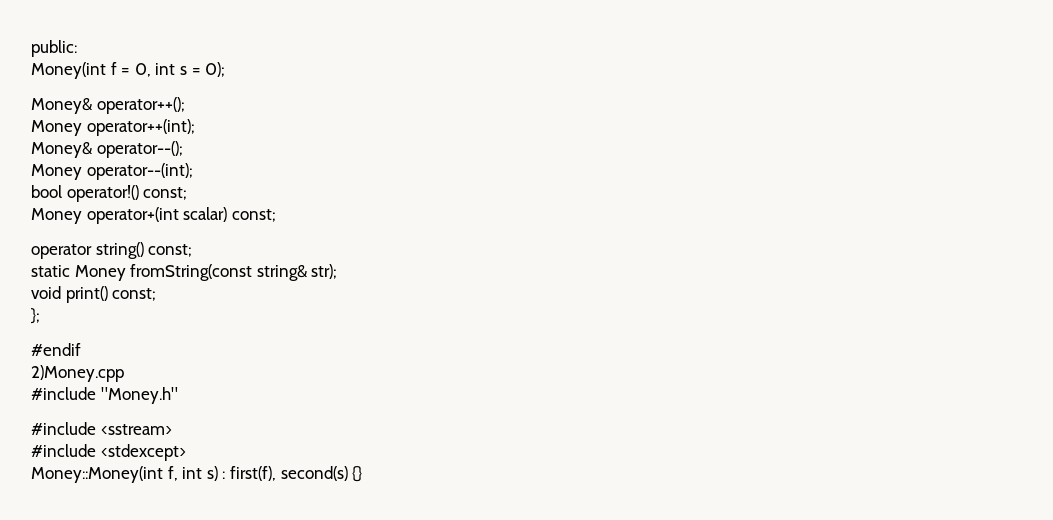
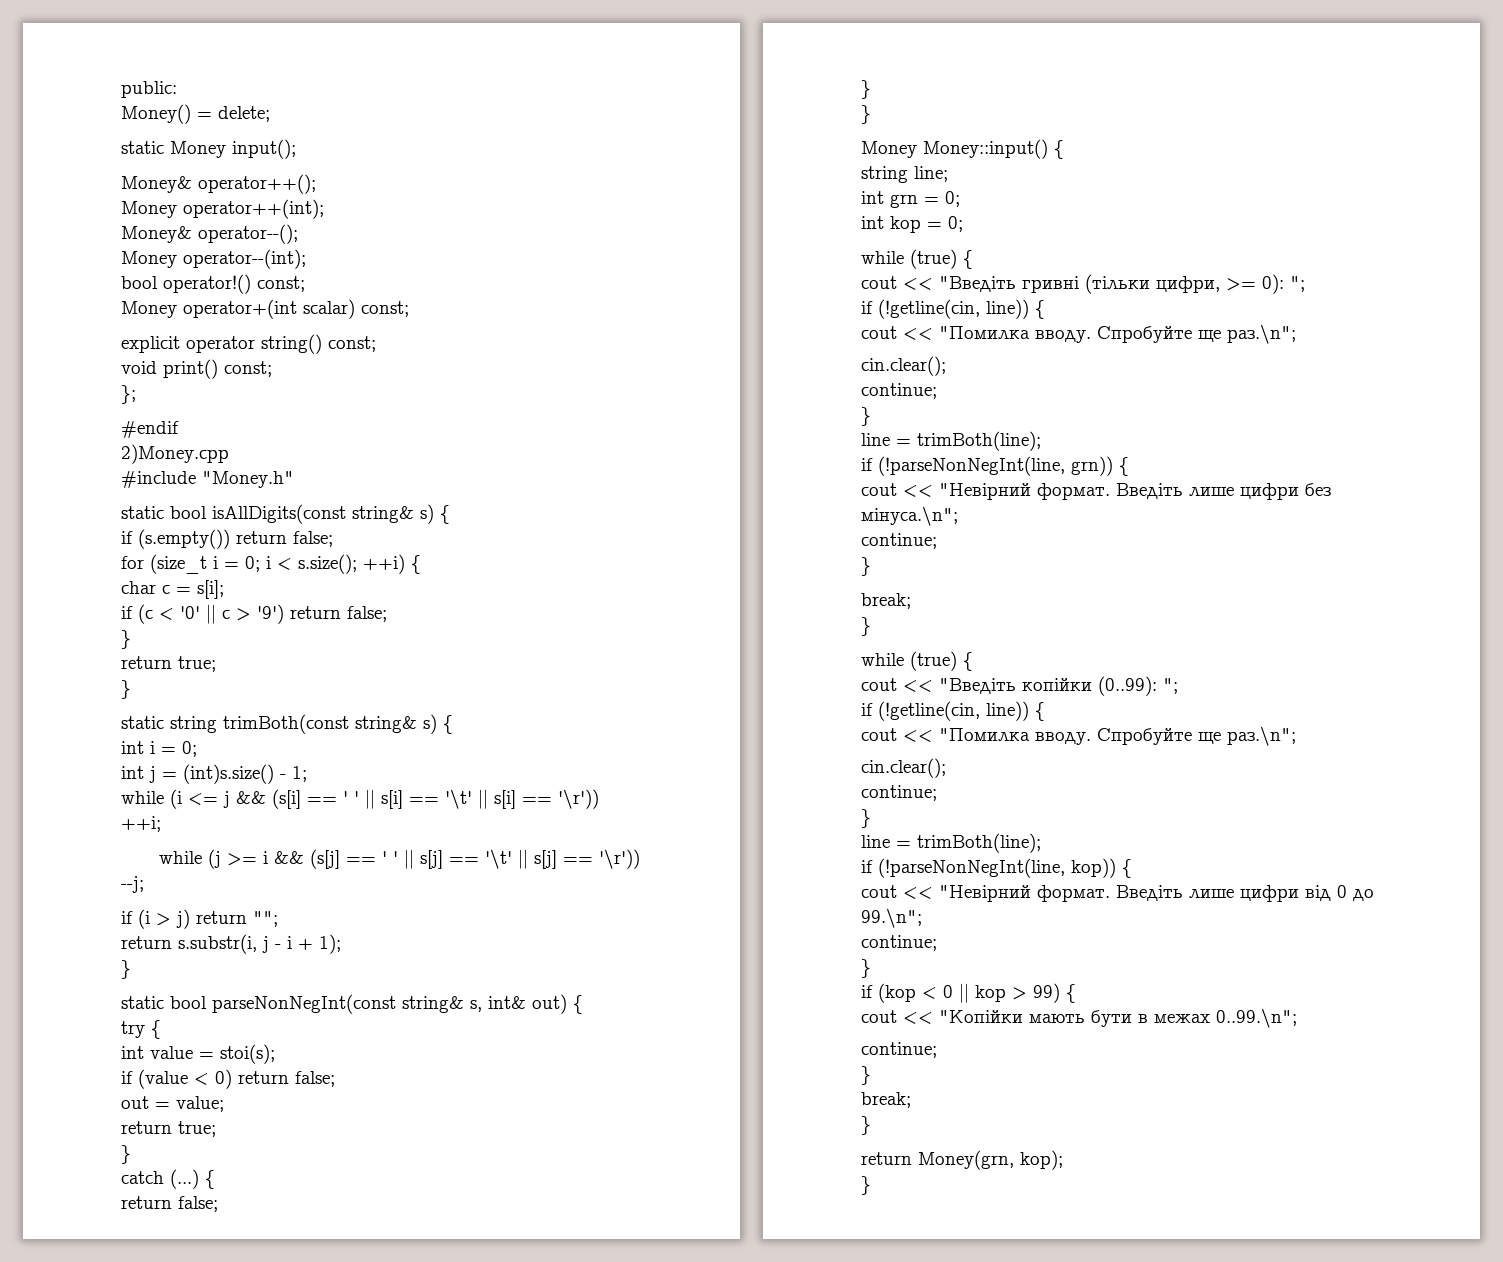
[31,62,226,79] Money(int f = 0, int s = 0); -> [121,104,270,124] [121,139,296,159] Money() = delete; // static Money input();
(276, 215) none -> [121,336,180,353] explicit
[31,264,338,281] // static Money fromString(const string& str); -> (376, 344) none
[31,422,172,435] [31,444,186,461] [31,466,363,483] #include <sstream> // #include <stdexcept> // Money::Money(int f, int s) : first(f), second(s) {} -> [121,504,450,524] [121,529,333,549] [121,554,421,574] [121,580,224,599] [121,604,387,624] [121,630,131,649] [121,656,216,672] [121,680,131,699] [121,714,453,734] [121,741,197,757] [121,764,307,784] [121,789,599,809] [121,816,161,832] [159,849,641,869] [121,876,144,893] [121,909,278,929] [121,934,341,954] [121,960,131,979] [121,994,583,1014] [121,1020,161,1039] [121,1044,275,1064] [121,1069,335,1089] [121,1096,224,1112] [121,1121,216,1137] [121,1145,131,1164] [121,1169,215,1189] [121,1196,218,1212] [861,80,871,99] [861,105,871,124] [861,139,1064,159] [861,166,948,183] [861,191,960,208] [861,216,963,233] [861,249,973,269] [861,274,1305,294] [861,299,1045,319] [861,324,1296,344] [861,356,946,376] [861,383,937,399] [861,407,871,426] [861,431,1041,451] [861,456,1129,476] [861,483,1331,500] [861,506,958,526] [861,533,937,549] [861,557,871,576] [861,593,911,609] [861,617,871,636] [861,651,973,671] [861,676,1178,696] [861,701,1045,721] [861,726,1296,746] [861,758,946,778] [861,785,937,801] [861,809,871,828] [861,833,1041,853] [861,858,1132,878] [861,885,1374,902] [861,908,922,928] [861,935,937,951] [861,959,871,978] [861,983,1076,1003] [861,1008,1297,1028] [861,1042,937,1058] [861,1066,871,1085] [861,1092,911,1108] [861,1116,871,1135] [861,1150,1063,1170] [861,1176,871,1195] static bool isAllDigits(const string& s) { // if (s.empty()) return false; // for (size_t i = 0; i < s.size(); ++i) { // char c = s[i]; // if (c < '0' || c > '9') return false; // } // return true; // } // static string trimBoth(const string& s) { // int i = 0; // int j = (int)s.size() - 1; // while (i <= j && (s[i] == ' ' || s[i] == '\t' || s[i] == '\r')) ++i; // while (j >= i && (s[j] == ' ' || s[j] == '\t' || s[j] == '\r')) --j; // if (i > j) return ""; // return s.substr(i, j - i + 1); // } // static bool parseNonNegInt(const string& s, int& out) { // try { // int value = stoi(s); // if (value < 0) return false; // out = value; // return true; // } // catch (...) { // return false; // } // } // Money Money::input() { // string line; // int grn = 0; // int kop = 0; // while (true) { // cout << "Введіть гривні (тільки цифри, >= 0): "; // if (!getline(cin, line)) { // cout << "Помилка вводу. Спробуйте ще раз.\n"; // cin.clear(); // continue; // } // line = trimBoth(line); // if (!parseNonNegInt(line, grn)) { // cout << "Невірний формат. Введіть лише цифри без мінуса.\n"; // continue; // } // break; // } // while (true) { // cout << "Введіть копійки (0..99): "; // if (!getline(cin, line)) { // cout << "Помилка вводу. Спробуйте ще раз.\n"; // cin.clear(); // continue; // } // line = trimBoth(line); // if (!parseNonNegInt(line, kop)) { // cout << "Невірний формат. Введіть лише цифри від 0 до 99.\n"; // continue; // } // if (kop < 0 || kop > 99) { // cout << "Копійки мають бути в межах 0..99.\n"; // continue; // } // break; // } // return Money(grn, kop); // }

